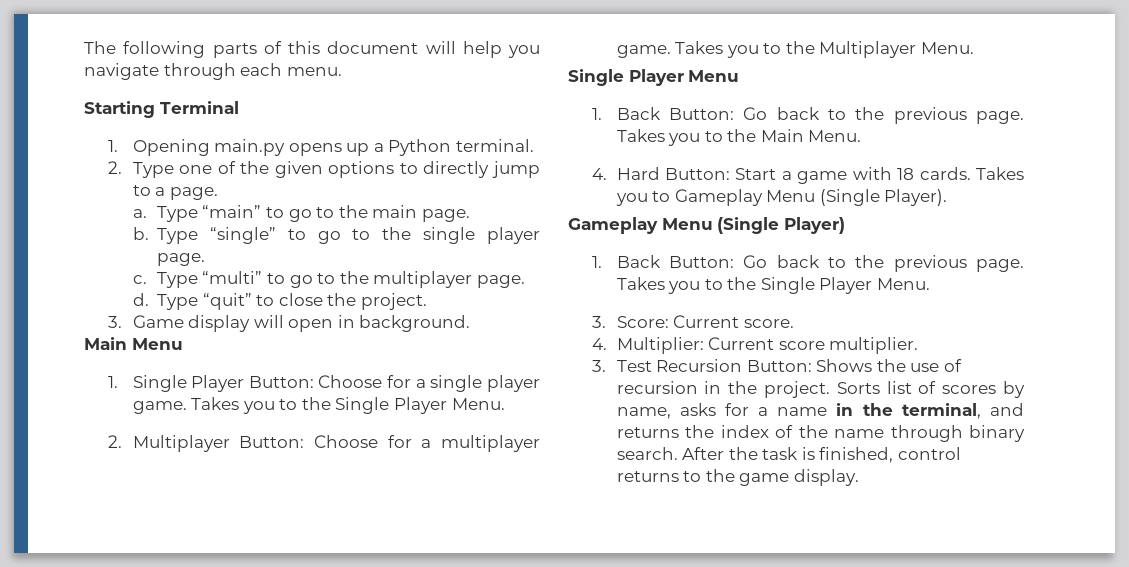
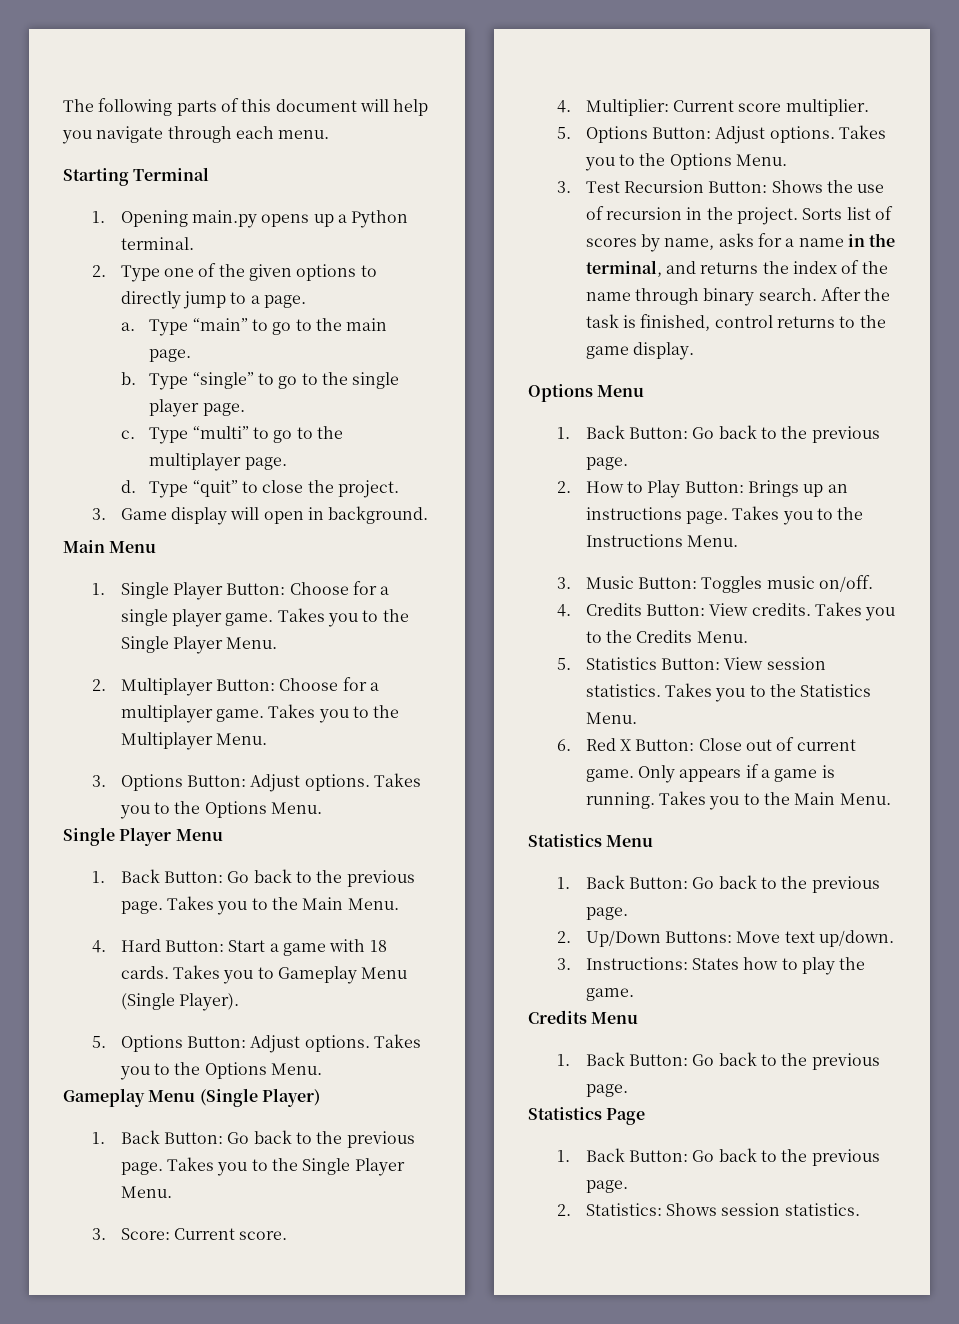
(975, 48) none -> [91,773,421,792] [119,801,322,819] // 3. Options Button: Adjust options. Takes you to the Options Menu.
(948, 197) none -> [91,1034,421,1053] [119,1062,322,1080] // 5. Options Button: Adjust options. Takes you to the Options Menu.
(919, 345) none -> [556,125,886,144] [584,153,787,171] // 5. Options Button: Adjust options. Takes you to the Options Menu.
(859, 477) none -> [528,384,645,402] [556,425,880,443] [585,457,628,470] [556,480,848,498] [585,506,864,525] [585,534,738,547] [556,575,873,593] [556,602,896,621] [585,630,748,643] [556,657,826,670] [585,683,872,702] [585,712,637,724] [556,737,856,751] [585,764,835,783] [585,791,891,810] [528,834,654,847] [556,875,880,893] [585,907,628,920] [556,930,894,947] [556,957,866,975] [585,988,634,1001] [528,1010,639,1024] [556,1052,880,1070] [585,1084,628,1097] [528,1107,646,1125] [556,1148,880,1166] [585,1180,628,1193] [556,1203,860,1216] // Options Menu // 1. Back Button: Go back to the previous page. // 2. How to Play Button: Brings up an instructions page. Takes you to the Instructions Menu. // 3. Music Button: Toggles music on/off. // 4. Credits Button: View credits. Takes you to the Credits Menu. // 5. Statistics Button: View session statistics. Takes you to the Statistics Menu. // 6. Red X Button: Close out of current game. Only appears if a game is running. Takes you to the Main Menu. // Statistics Menu // 1. Back Button: Go back to the previous page. // 2. Up/Down Buttons: Move text up/down. // 3. Instructions: States how to play the game. // Credits Menu // 1. Back Button: Go back to the previous page. // Statistics Page // 1. Back Button: Go back to the previous page. // 2. Statistics: Shows session statistics.

